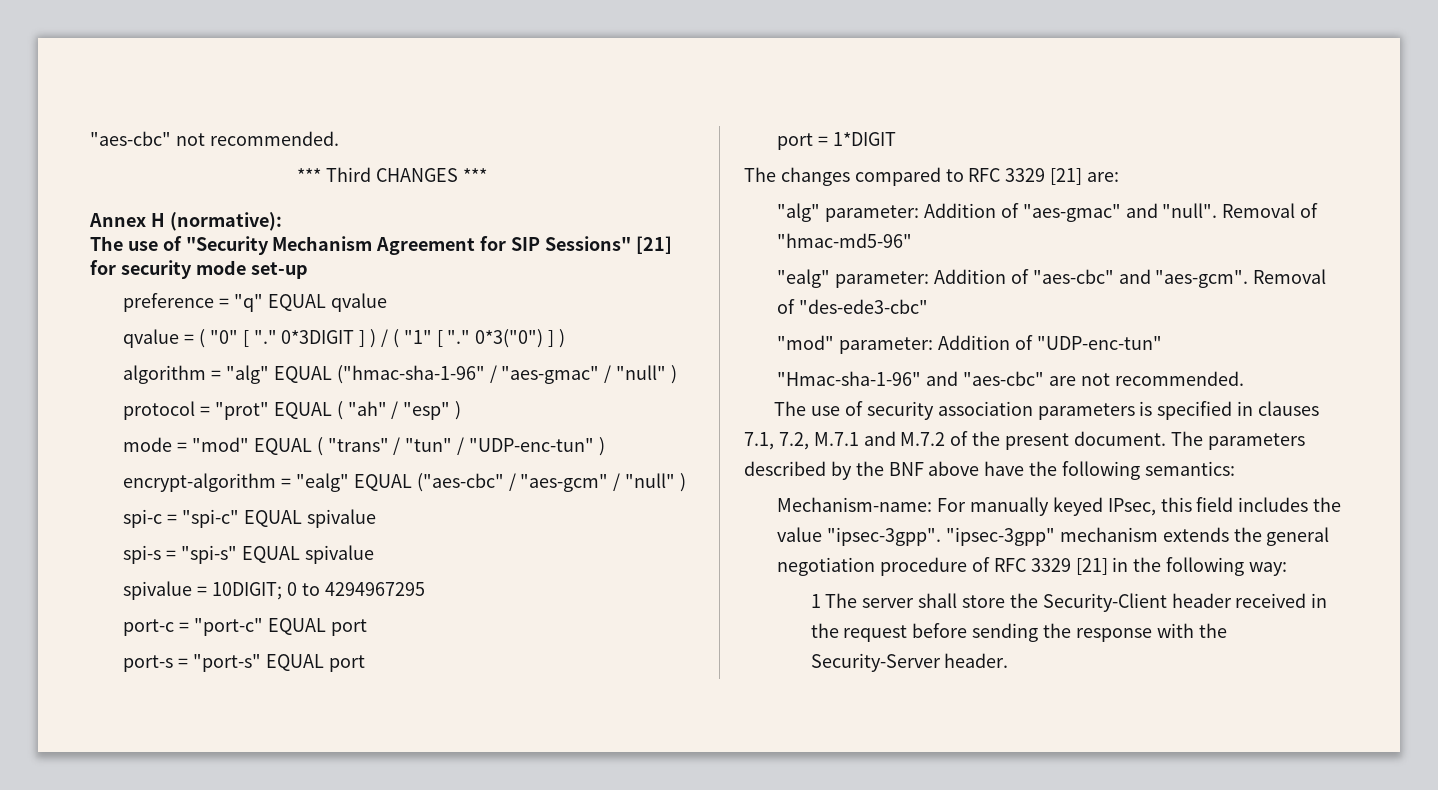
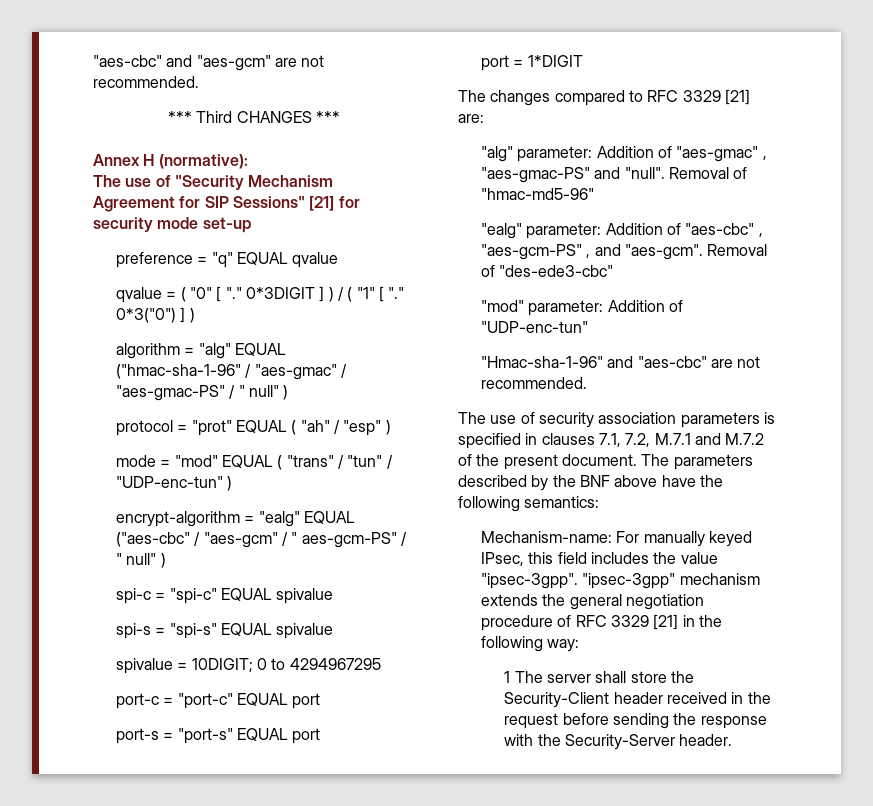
[90,131,171,146] "aes-cbc" -> [93,55,297,71] "aes-cbc" and "aes-gcm" are
[616,365,667,380] "null" -> [116,385,280,401] "aes-gmac-PS" / " null"
[625,473,676,488] "null" -> [291,532,408,548] [116,553,157,565] " aes-gcm-PS" / " null"
(1121, 213) none -> [762,156,767,160] [481,167,591,183] , "aes-gmac-PS"
(1114, 276) none -> [758,233,763,237] [481,244,591,260] , "aes-gcm-PS" ,

